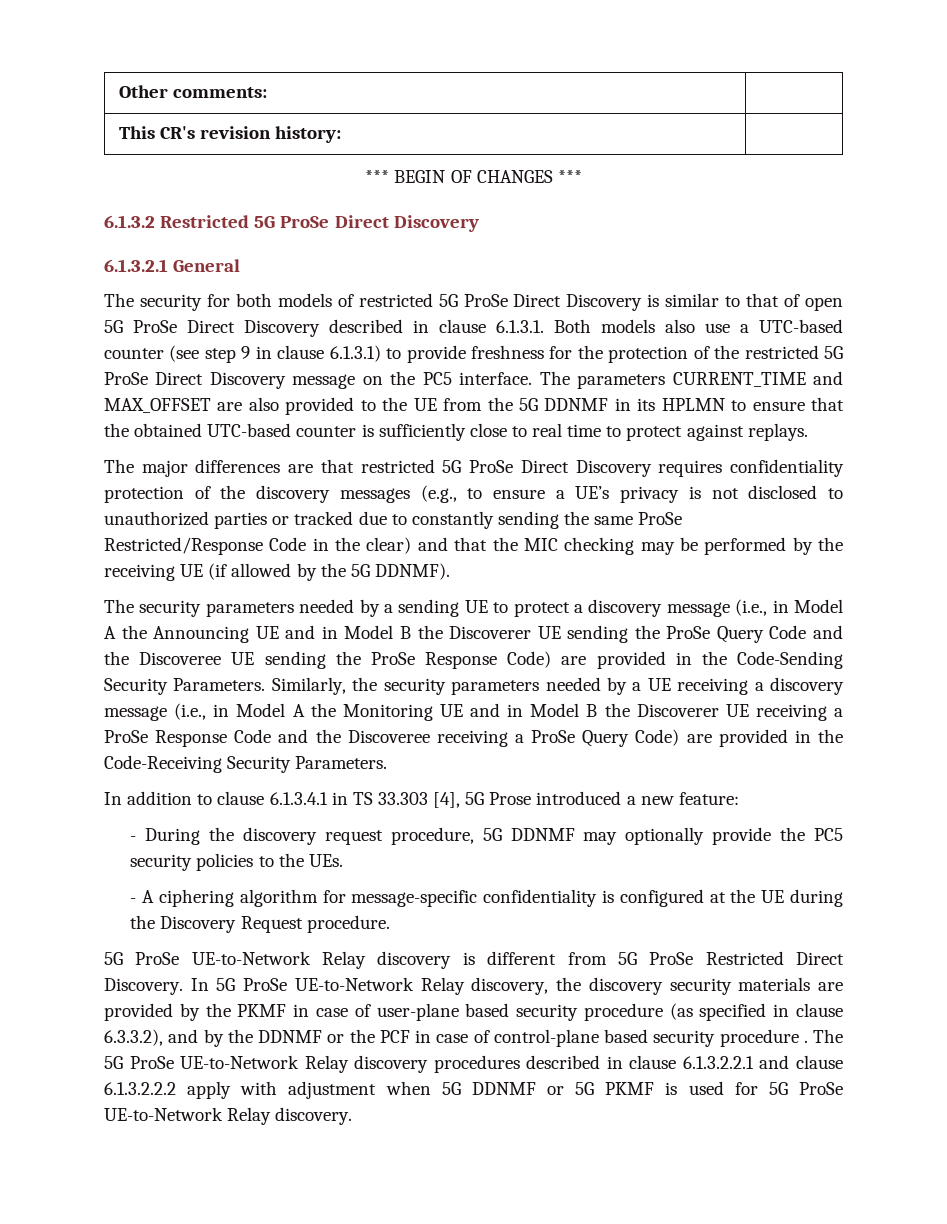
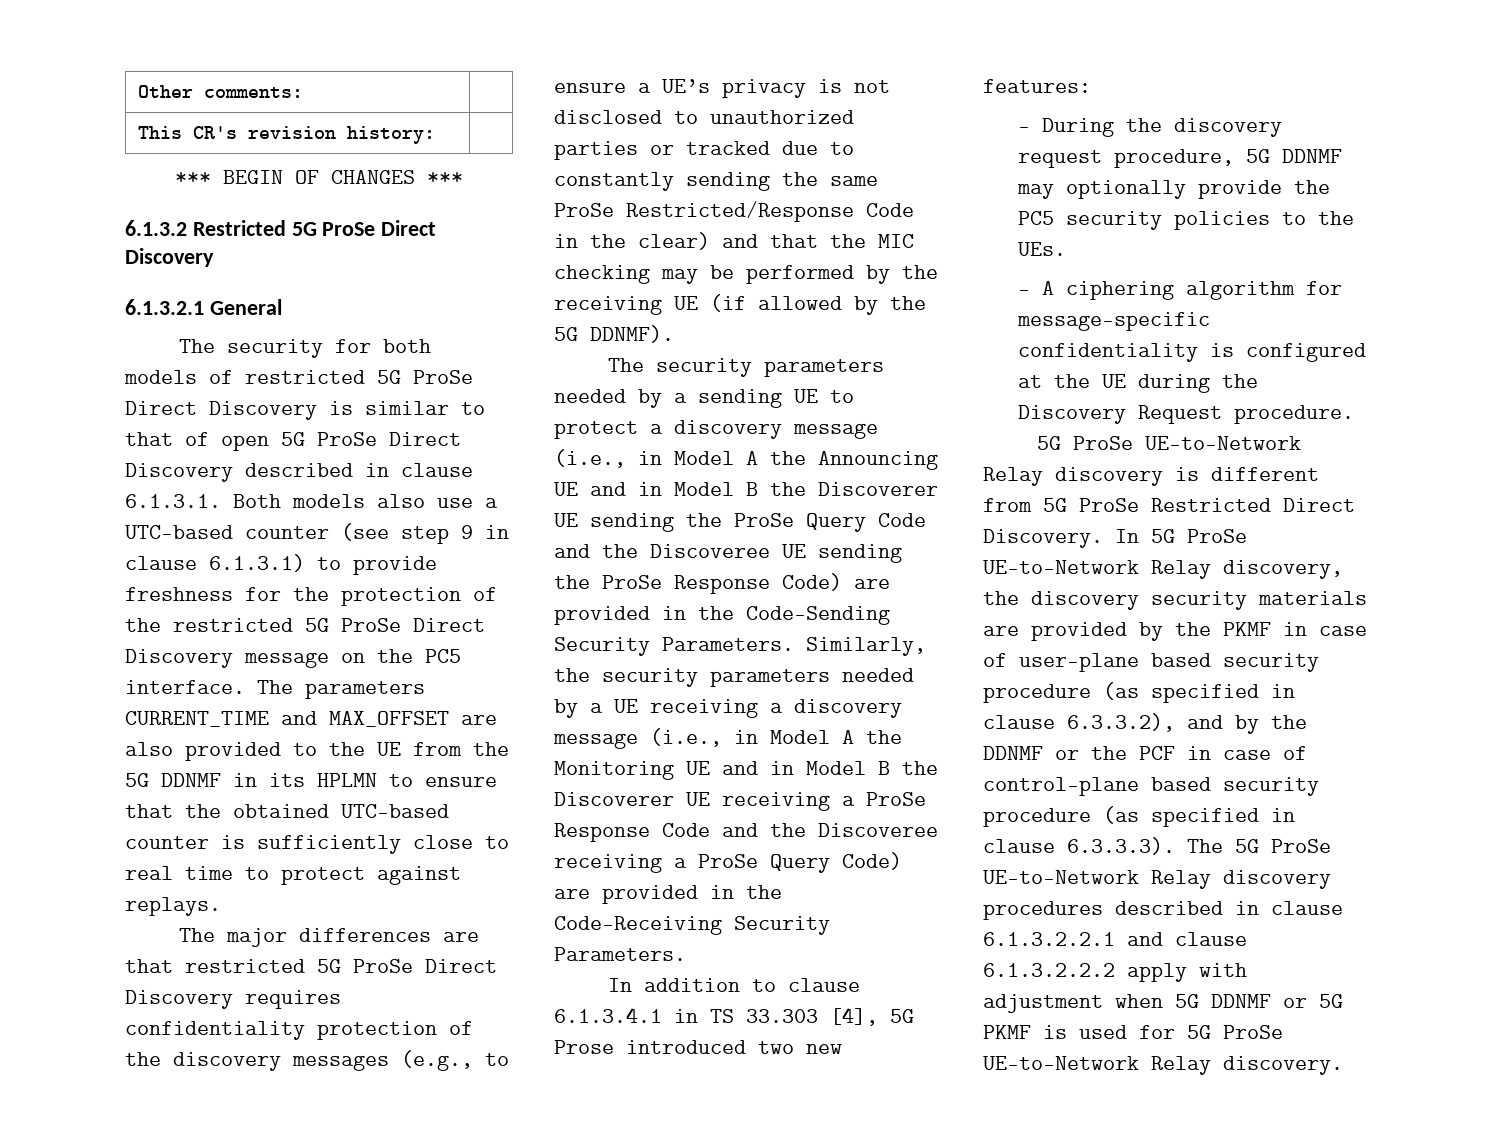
[626,792,739,805] a new feature: -> [758,1041,842,1054] [983,79,1091,93] two new features:
[803,1040,808,1043] . -> [1103,806,1295,827] [983,837,1175,855] (as specified in clause 6.3.3.3).

